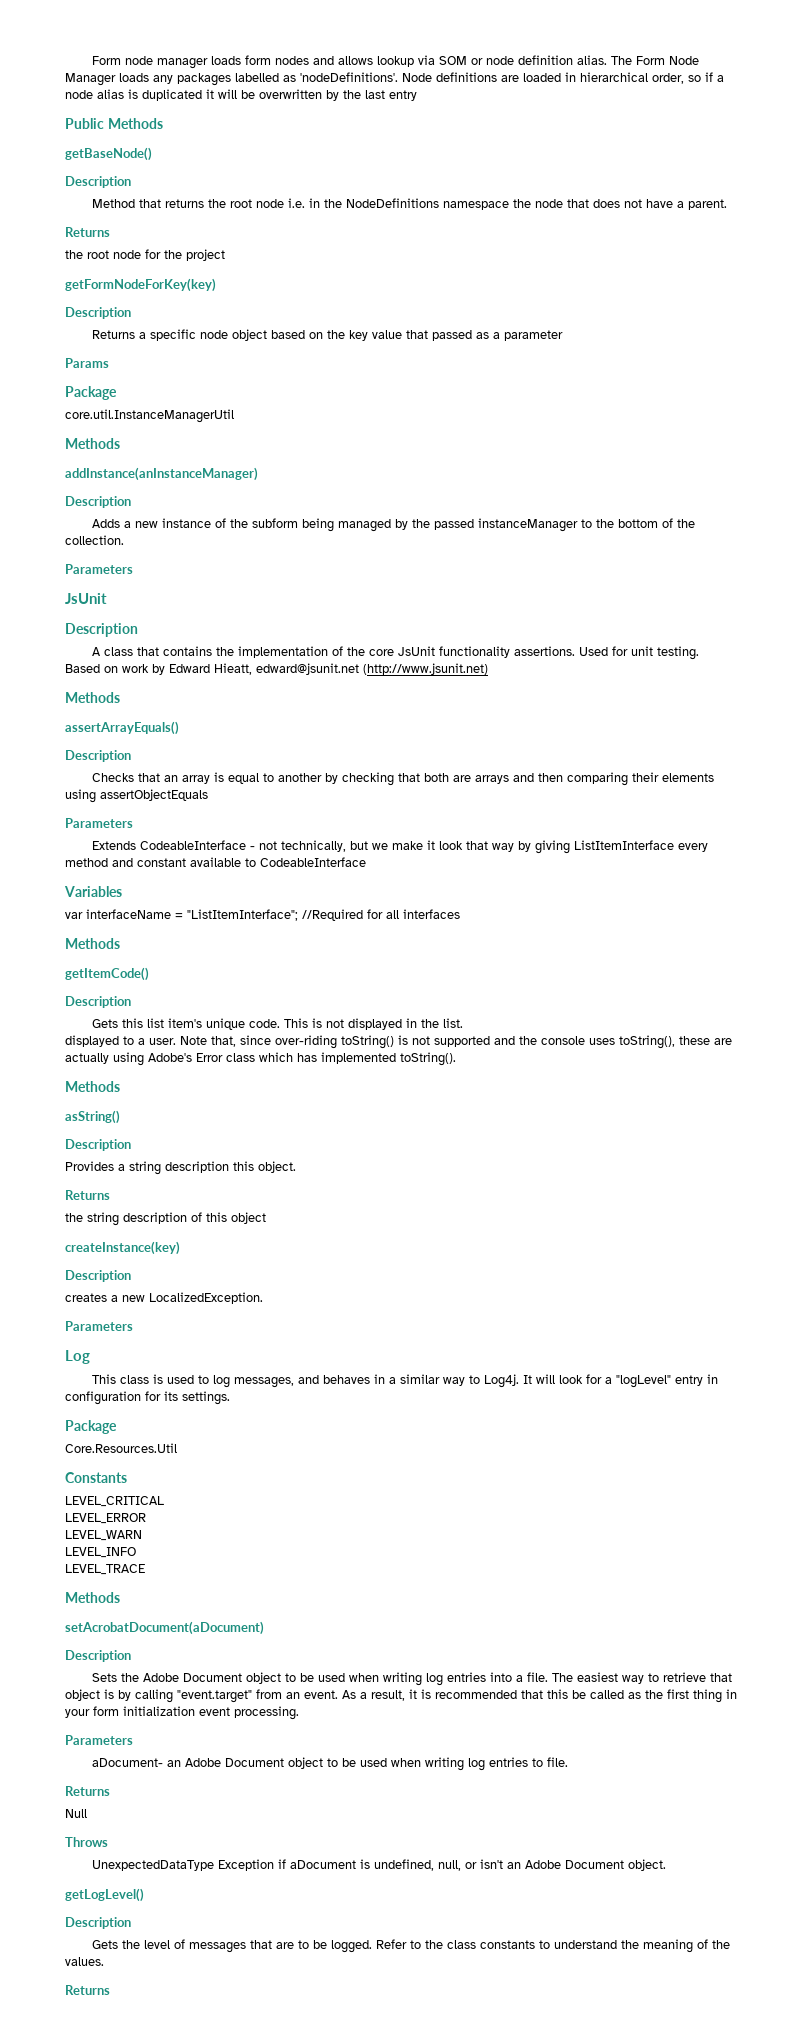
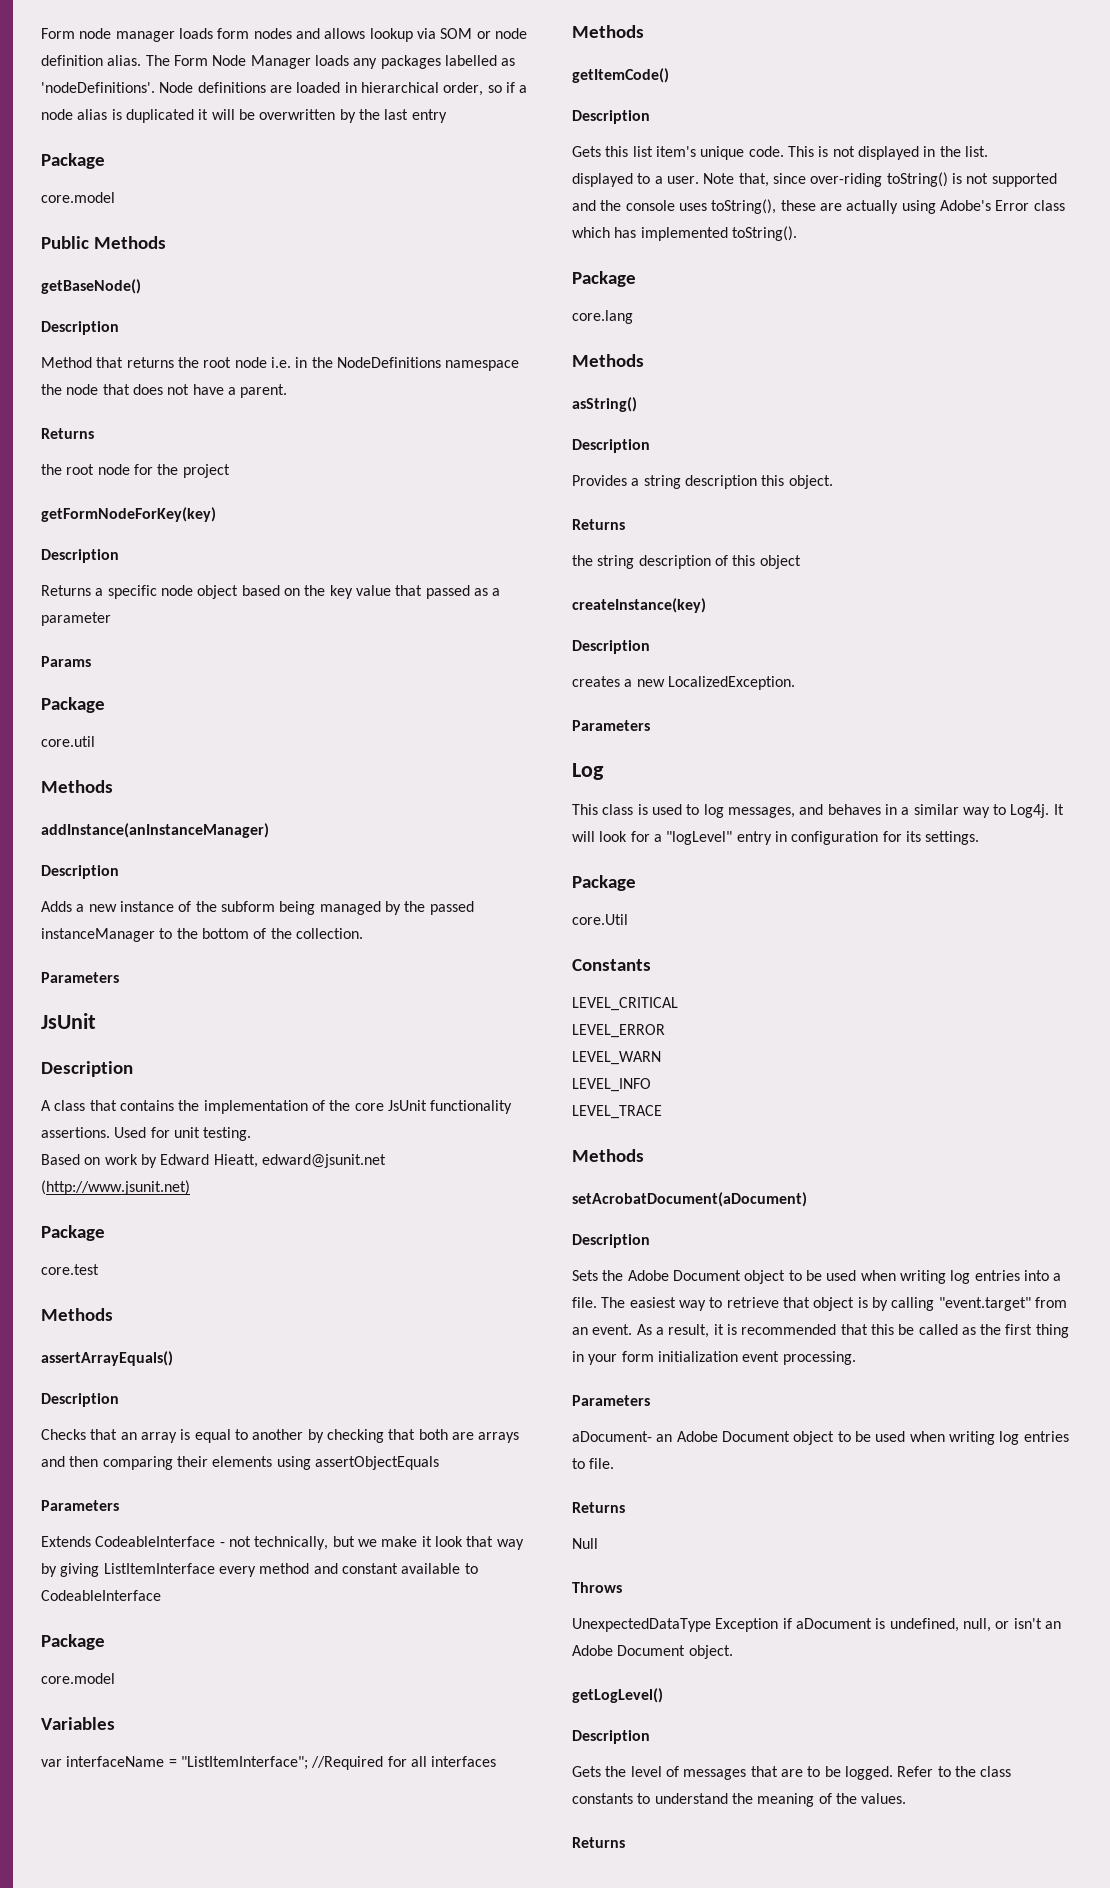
(417, 95) none -> [41,153,105,169] [41,192,115,203] // Package // core.model
[65,409,234,423] core.util.InstanceManagerUtil -> [41,736,95,747] core.util
(488, 669) none -> [41,1225,105,1241] [41,1264,99,1275] // Package // core.test
(366, 862) none -> [41,1634,105,1650] [41,1673,115,1684] // Package // core.model
(456, 1059) none -> [572,271,636,287] [572,310,633,324] // Package // core.lang
[65,1443,177,1453] Core.Resources.Util -> [572,914,628,925] core.Util

